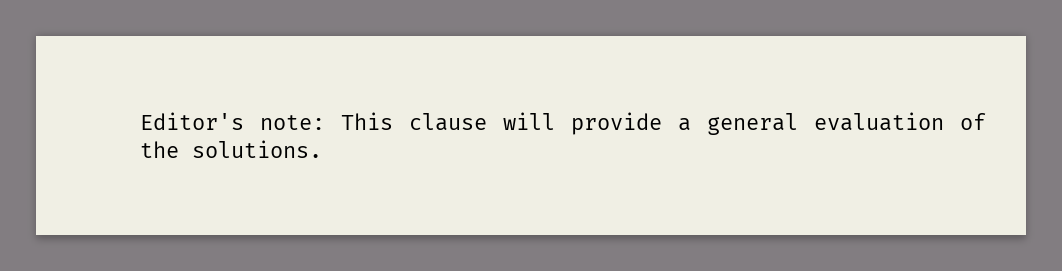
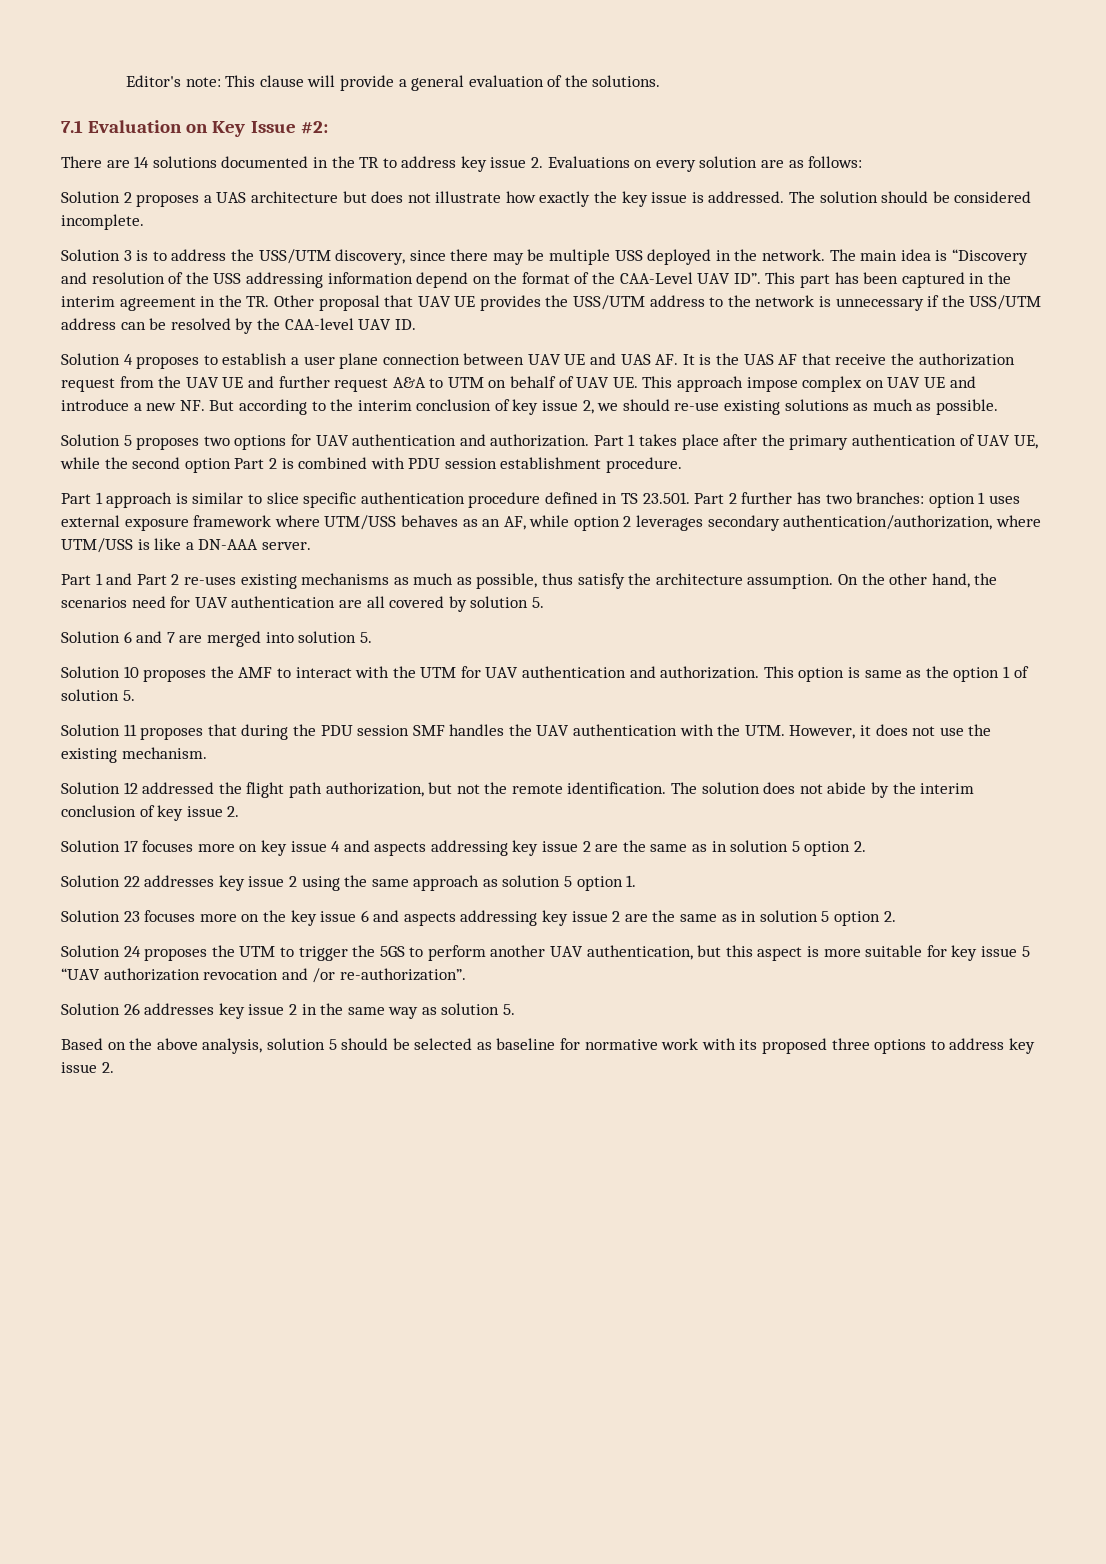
(323, 149) none -> [61,120,328,137] [61,156,863,172] [61,191,1032,207] [61,214,144,230] [61,249,1028,265] [61,272,1011,288] [61,295,1042,311] [61,318,416,334] [61,353,1015,369] [61,376,976,392] [61,399,998,415] [61,434,1038,450] [60,457,683,473] [61,492,1020,508] [61,515,1041,531] [61,538,311,553] [61,573,998,589] [61,596,544,612] [61,631,372,647] [61,666,1029,682] [61,689,135,701] [61,724,992,740] [61,747,207,763] [61,782,975,798] [61,805,240,821] [61,840,866,856] [61,875,637,891] [61,910,896,926] [61,945,1030,961] [61,968,466,983] [61,1003,516,1019] [61,1038,1035,1054] [61,1062,114,1073] // 7.1 Evaluation on Key Issue #2: // There are 14 solutions documented in the TR to address key issue 2. Evaluations on every solution are as follows: // Solution 2 proposes a UAS architecture but does not illustrate how exactly the key issue is addressed. The solution should be considered incomplete. // Solution 3 is to address the USS/UTM discovery, since there may be multiple USS deployed in the network. The main idea is “Discovery and resolution of the USS addressing information depend on the format of the CAA-Level UAV ID”. This part has been captured in the interim agreement in the TR. Other proposal that UAV UE provides the USS/UTM address to the network is unnecessary if the USS/UTM address can be resolved by the CAA-level UAV ID. // Solution 4 proposes to establish a user plane connection between UAV UE and UAS AF. It is the UAS AF that receive the authorization request from the UAV UE and further request A&A to UTM on behalf of UAV UE. This approach impose complex on UAV UE and introduce a new NF. But according to the interim conclusion of key issue 2, we should re-use existing solutions as much as possible. // Solution 5 proposes two options for UAV authentication and authorization. Part 1 takes place after the primary authentication of UAV UE, while the second option Part 2 is combined with PDU session establishment procedure. // Part 1 approach is similar to slice specific authentication procedure defined in TS 23.501. Part 2 further has two branches: option 1 uses external exposure framework where UTM/USS behaves as an AF, while option 2 leverages secondary authentication/authorization, where UTM/USS is like a DN-AAA server. // Part 1 and Part 2 re-uses existing mechanisms as much as possible, thus satisfy the architecture assumption. On the other hand, the scenarios need for UAV authentication are all covered by solution 5. // Solution 6 and 7 are merged into solution 5. // Solution 10 proposes the AMF to interact with the UTM for UAV authentication and authorization. This option is same as the option 1 of solution 5. // Solution 11 proposes that during the PDU session SMF handles the UAV authentication with the UTM. However, it does not use the existing mechanism. // Solution 12 addressed the flight path authorization, but not the remote identification. The solution does not abide by the interim conclusion of key issue 2. // Solution 17 focuses more on key issue 4 and aspects addressing key issue 2 are the same as in solution 5 option 2. // Solution 22 addresses key issue 2 using the same approach as solution 5 option 1. // Solution 23 focuses more on the key issue 6 and aspects addressing key issue 2 are the same as in solution 5 option 2. // Solution 24 proposes the UTM to trigger the 5GS to perform another UAV authentication, but this aspect is more suitable for key issue 5 “UAV authorization revocation and /or re-authorization”. // Solution 26 addresses key issue 2 in the same way as solution 5. // Based on the above analysis, solution 5 should be selected as baseline for normative work with its proposed three options to address key issue 2.

